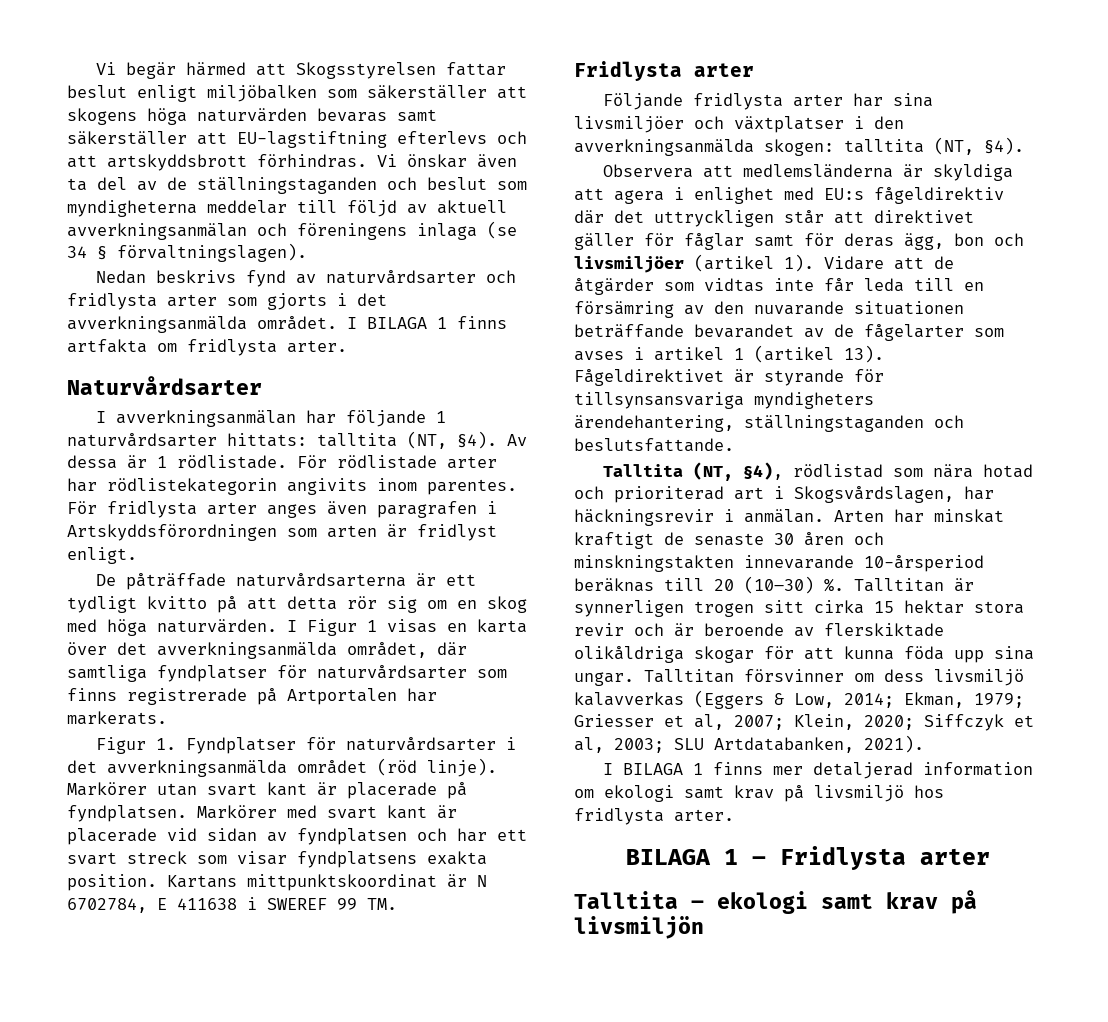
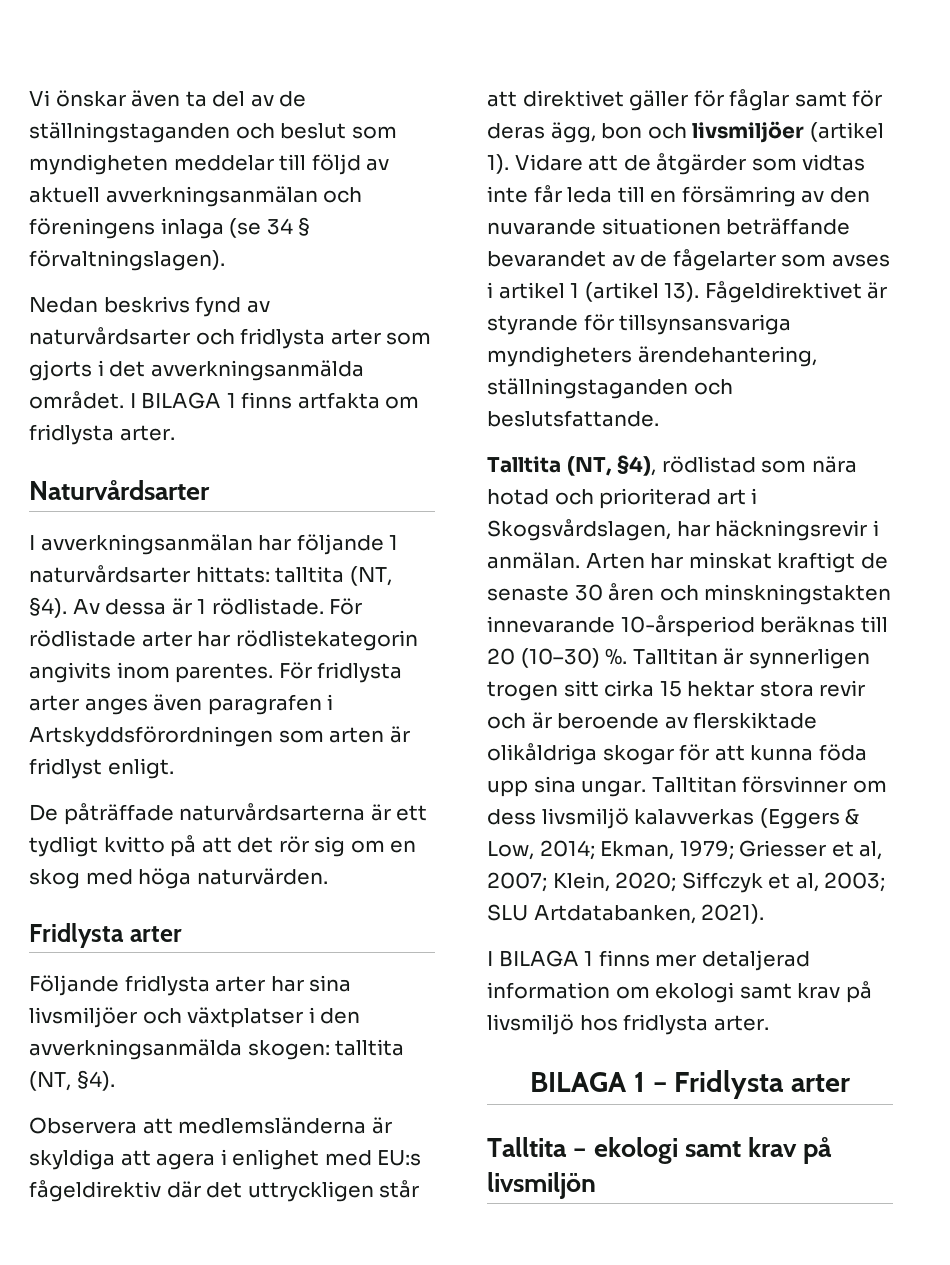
[96,62,507,79] [67,85,527,102] [67,108,437,125] [67,131,527,148] [67,154,397,171] Vi begär härmed att Skogsstyrelsen fattar beslut enligt miljöbalken som säkerställer att skogens höga naturvärden bevaras samt säkerställer att EU-lagstiftning efterlevs och att artskyddsbrott förhindras. Vi -> [29,90,50,106] Vi
[67,200,197,217] myndigheterna -> [29,154,168,175] myndigheten
[287,596,337,610] detta -> [237,837,274,853] det
[287,619,527,636] [67,642,467,659] [67,665,507,682] [67,688,437,705] [67,711,167,725] [96,737,517,754] [67,758,497,777] [67,782,467,799] [67,805,457,822] [67,828,527,845] [67,851,487,868] [67,874,487,891] [67,897,397,913] I Figur 1 visas en karta över det avverkningsanmälda området, där samtliga fyndplatser för naturvårdsarter som finns registrerade på Artportalen har markerats. // Figur 1. Fyndplatser för naturvårdsarter i det avverkningsanmälda området (röd linje). Markörer utan svart kant är placerade på fyndplatsen. Markörer med svart kant är placerade vid sidan av fyndplatsen och har ett svart streck som visar fyndplatsens exakta position. Kartans mittpunktskoordinat är N 6702784, E 411638 i SWEREF 99 TM. -> (328, 876) none

